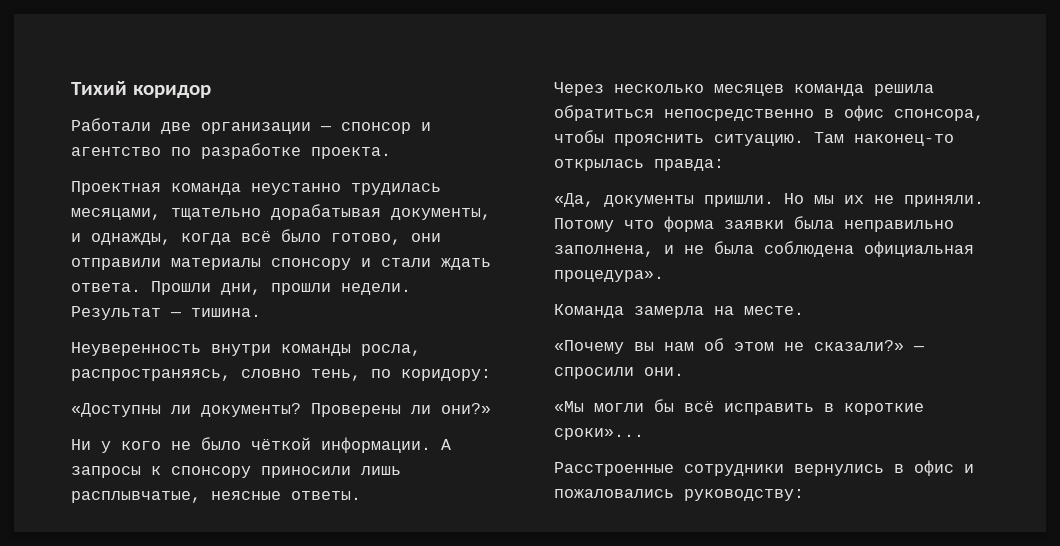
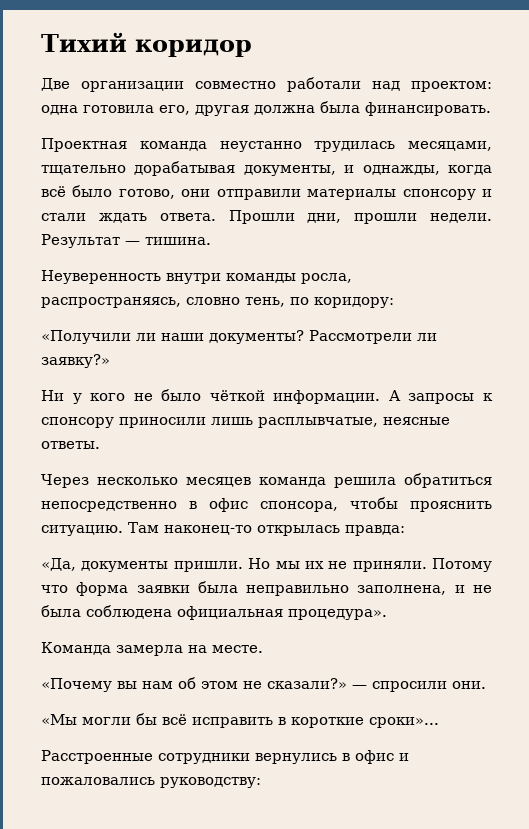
[71,118,431,134] [71,143,391,159] Работали две организации — спонсор и агентство по разработке проекта. -> [41,77,492,92] [41,101,491,116] Две организации совместно работали над проектом: одна готовила его, другая должна была финансировать.
[71,403,491,417] «Доступны ли документы? Проверены ли они?» -> [41,330,437,344] [41,354,110,368] «Получили ли наши документы? Рассмотрели ли заявку?»

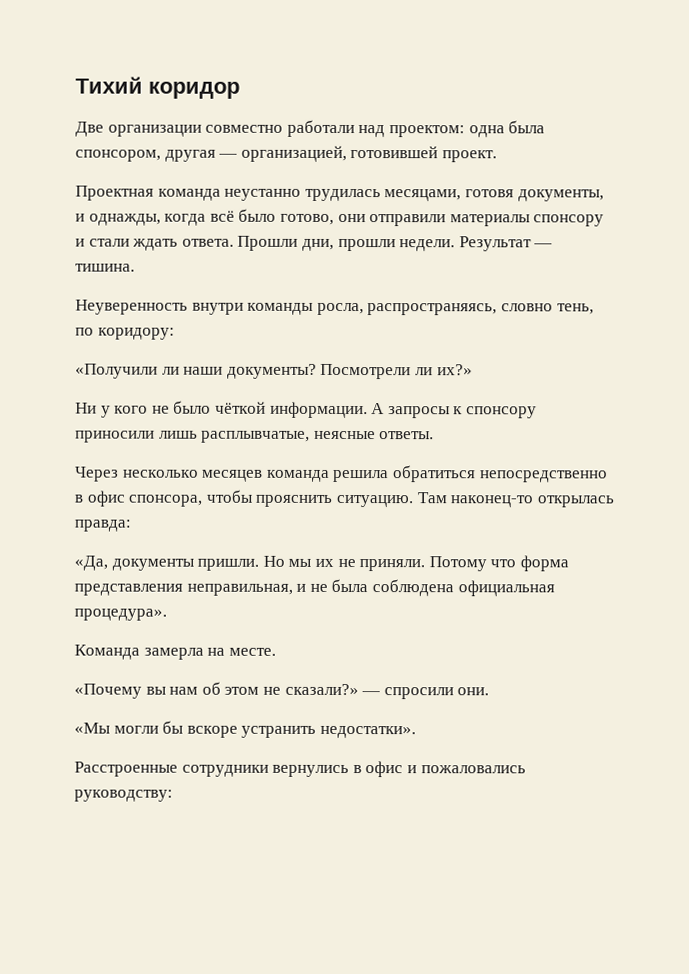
[83,101,491,116] готовила его, другая должна была финансировать. -> [508,120,546,134] [75,145,497,163] была спонсором, другая — организацией, готовившей проект.
[41,161,236,176] тщательно дорабатывая -> [464,189,514,198] готовя
[309,330,437,344] [41,354,110,368] Рассмотрели ли заявку?» -> [320,363,473,380] Посмотрели ли их?»
[136,581,447,596] заявки была неправильно заполнена, -> [74,583,293,596] представления неправильная,
[162,714,439,728] всё исправить в короткие сроки»... -> [186,725,416,739] вскоре устранить недостатки».

